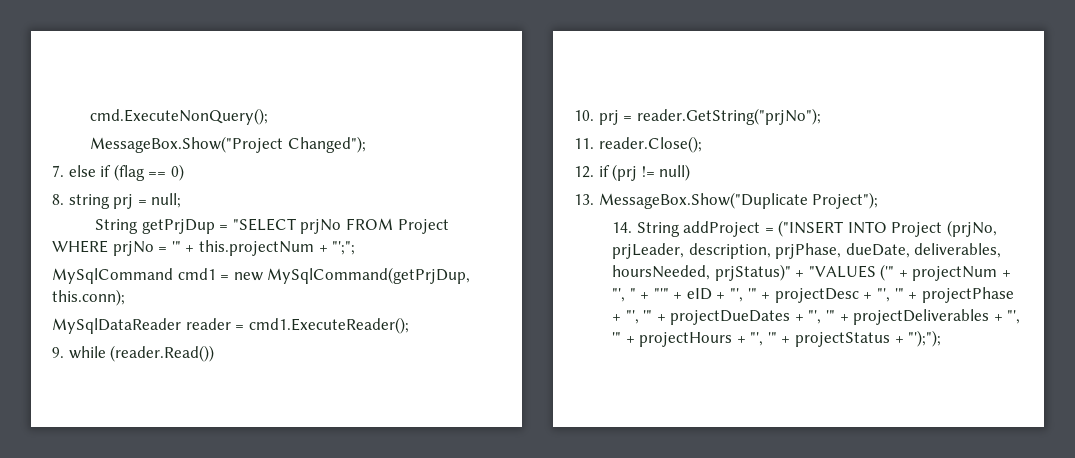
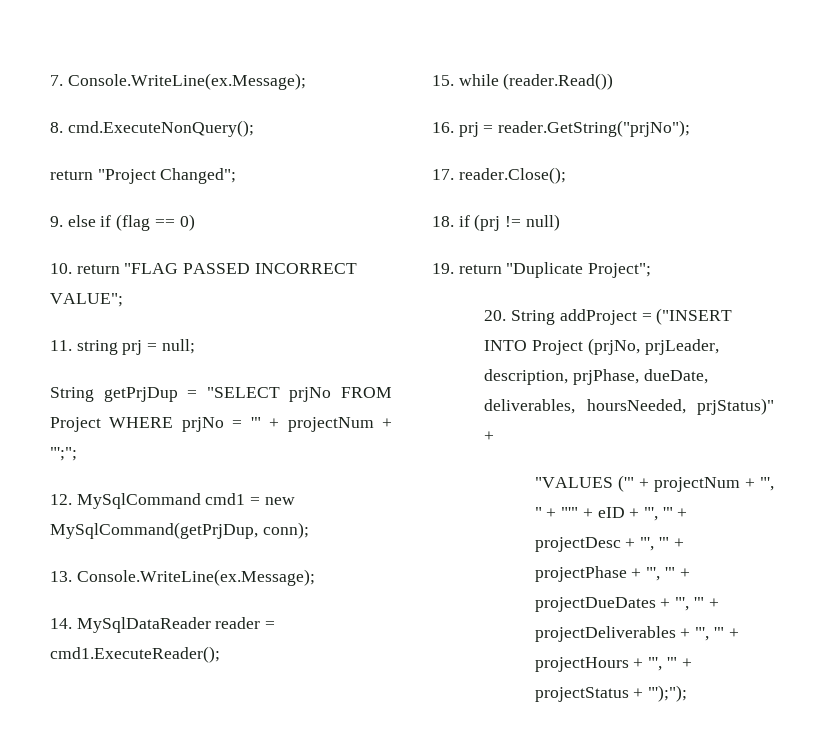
[89,108,268,125] [89,136,366,153] [52,165,64,177] cmd.ExecuteNonQuery(); // MessageBox.Show("Project Changed"); // 7. -> [50,73,306,90] [50,120,254,137] [50,168,237,184] [50,216,63,227] 7. Console.WriteLine(ex.Message); // 8. cmd.ExecuteNonQuery(); // return "Project Changed"; // 9.
[52,194,64,205] 8. -> [50,263,357,274] [50,293,123,307] [50,340,72,351] 10. return "FLAG PASSED INCORRECT VALUE"; // 11.
[198,240,314,256] this.projectNum -> [287,417,374,432] projectNum
(356, 248) none -> [50,494,72,505] 12.
[52,289,125,306] this.conn); // -> [262,522,309,539] [50,569,315,586] [50,618,72,629] conn); // 13. Console.WriteLine(ex.Message); // 14.
[52,347,64,358] 9. -> [432,75,454,86] 15.
[574,110,594,121] 10. -> [432,122,454,133] 16.
[574,138,594,149] 11. -> [432,169,454,180] 17.
[574,166,594,178] 12. -> [432,216,454,227] 18.
[574,192,879,209] [611,222,632,233] 13. MessageBox.Show("Duplicate Project"); // 14. -> [432,262,652,278] [484,310,507,321] 19. return "Duplicate Project"; // 20.
(805, 273) none -> (495, 436) //

